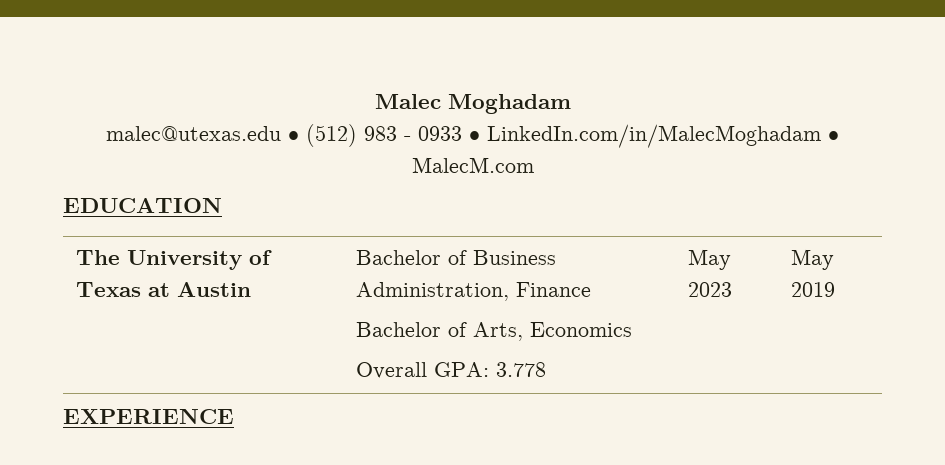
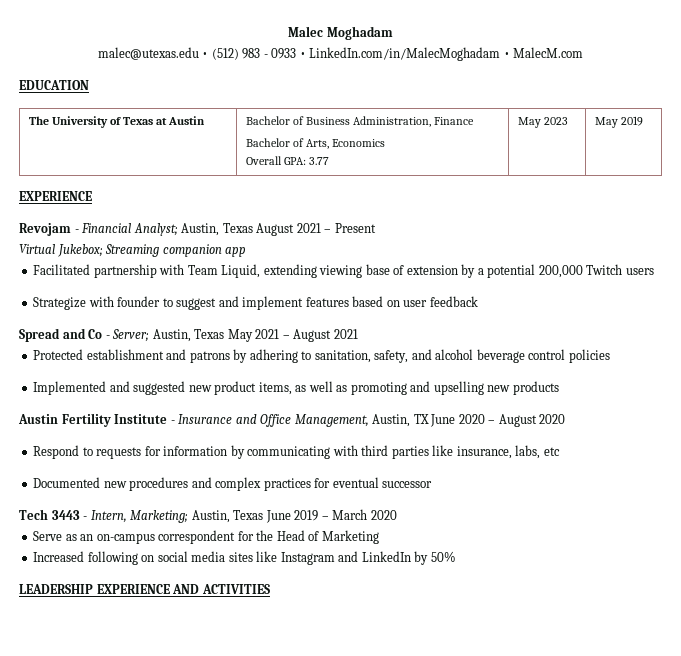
[495,362,546,377] 3.778 -> [308,157,329,165] 3.77
(234, 416) none -> [19,223,376,236] [19,244,247,257] [33,264,654,278] [33,296,478,310] [19,328,358,342] [33,349,610,363] [33,381,559,395] [18,413,566,427] [33,445,560,459] [33,477,433,491] [19,509,397,523] [33,530,379,544] [33,551,456,565] [19,584,270,594] // Revojam - Financial Analyst; Austin, Texas August 2021 – Present // Virtual Jukebox; Streaming companion app // Facilitated partnership with Team Liquid, extending viewing base of extension by a potential 200,000 Twitch users // Strategize with founder to suggest and implement features based on user feedback // Spread and Co - Server; Austin, Texas May 2021 – August 2021 // Protected establishment and patrons by adhering to sanitation, safety, and alcohol beverage control policies // Implemented and suggested new product items, as well as promoting and upselling new products // Austin Fertility Institute - Insurance and Office Management, Austin, TX June 2020 – August 2020 // Respond to requests for information by communicating with third parties like insurance, labs, etc // Documented new procedures and complex practices for eventual successor // Tech 3443 - Intern, Marketing; Austin, Texas June 2019 – March 2020 // Serve as an on-campus correspondent for the Head of Marketing // Increased following on social media sites like Instagram and LinkedIn by 50% // LEADERSHIP EXPERIENCE AND ACTIVITIES

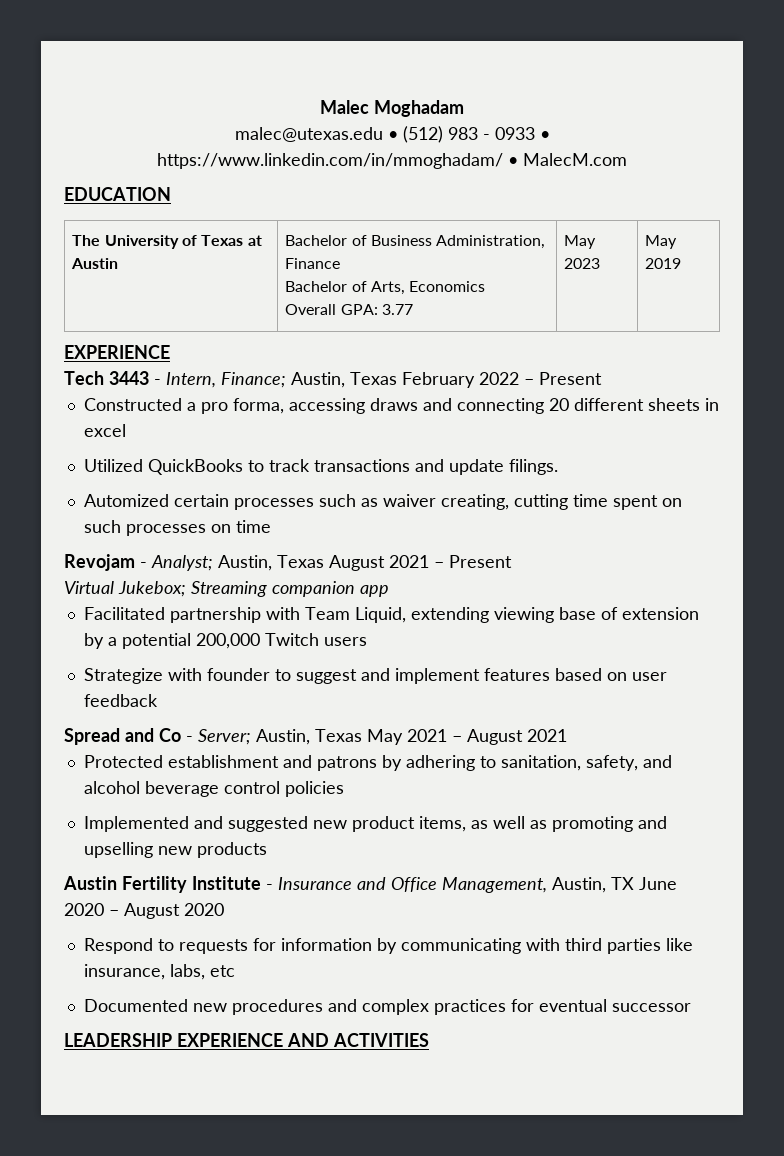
[309,47,501,61] LinkedIn.com/in/MalecMoghadam -> [157,153,503,169] https://www.linkedin.com/in/mmoghadam/
(92, 196) none -> [64,371,602,388] [83,398,719,414] [83,424,126,437] [83,459,558,475] [83,494,682,510] [83,520,271,536] // Tech 3443 - Intern, Finance; Austin, Texas February 2022 – Present // Constructed a pro forma, accessing draws and connecting 20 different sheets in excel // Utilized QuickBooks to track transactions and update filings. // Automized certain processes such as waiver creating, cutting time spent on such processes on time
[81,223,132,233] Financial -> (147, 565) none
[19,509,397,523] [33,530,379,544] [33,551,456,565] // Tech 3443 - Intern, Marketing; Austin, Texas June 2019 – March 2020 // Serve as an on-campus correspondent for the Head of Marketing // Increased following on social media sites like Instagram and LinkedIn by 50% -> (691, 1007) none

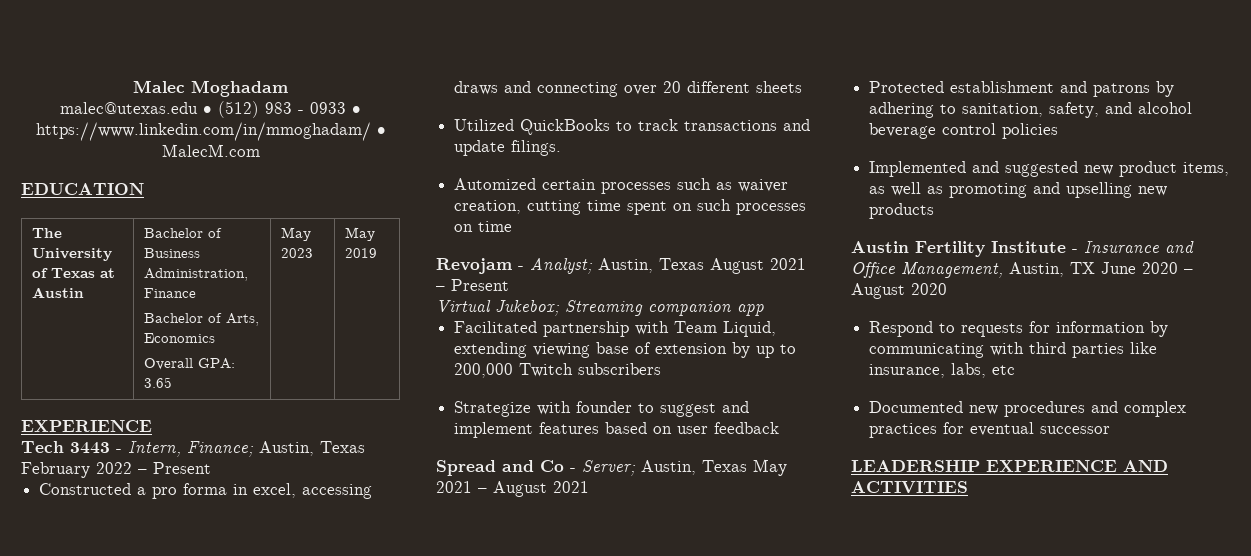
[382,304,414,315] 3.77 -> [144,377,173,388] 3.65
[232,398,284,414] forma, -> [183,483,297,498] forma in excel,
(544, 406) none -> [624,85,658,95] over
[704,398,719,411] [83,424,126,437] in excel -> (803, 87) none
[440,494,509,510] creating, -> [454,200,522,214] creation,
[107,633,191,649] a potential -> [756,344,797,358] up to
[323,637,367,646] users -> [578,363,662,375] subscribers

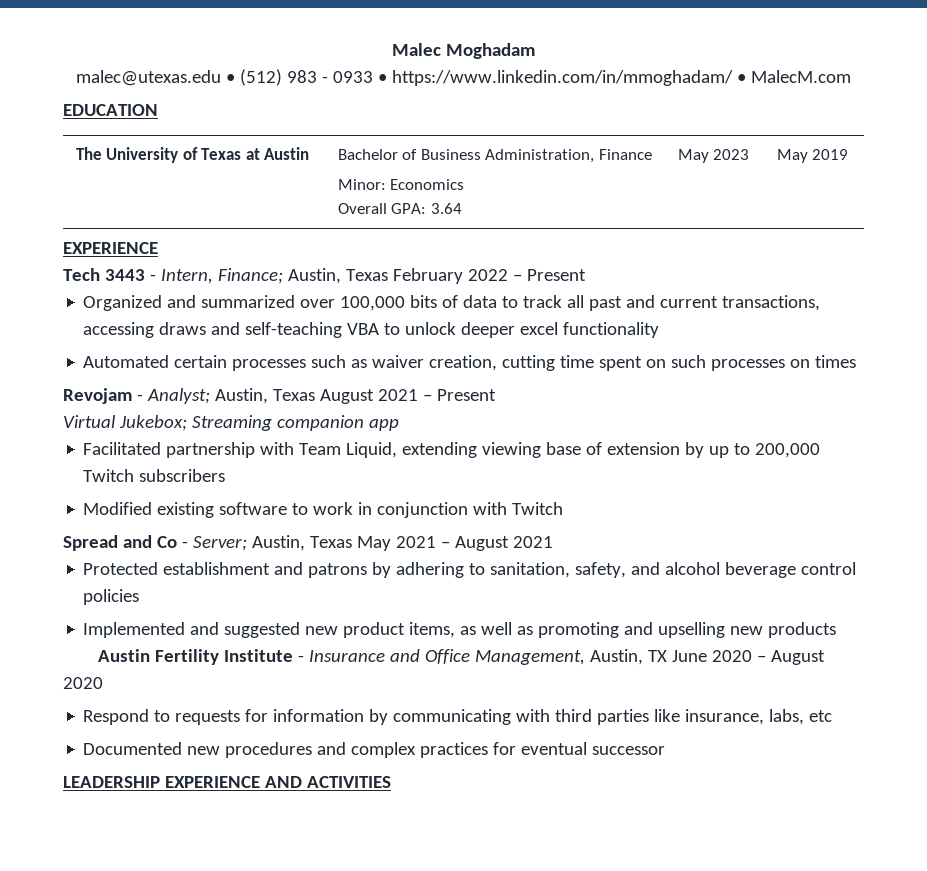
[144,313,260,326] Bachelor of Arts, -> [337,179,386,190] Minor:
[144,377,173,388] 3.65 -> [430,203,462,214] 3.64
[39,483,373,499] [454,81,803,97] [454,119,811,135] [454,140,562,156] [454,178,537,190] Constructed a pro forma in excel, accessing draws and connecting over 20 different sheets // Utilized QuickBooks to track transactions and update filings. // Automized -> [83,295,821,311] [83,322,660,338] [83,355,170,368] Organized and summarized over 100,000 bits of data to track all past and current transactions, accessing draws and self-teaching VBA to unlock deeper excel functionality // Automated
[478,221,513,232] time -> [815,355,857,368] times
[454,401,750,417] [454,422,780,438] Strategize with founder to suggest and implement features based on user feedback -> [83,502,564,518] Modified existing software to work in conjunction with Twitch

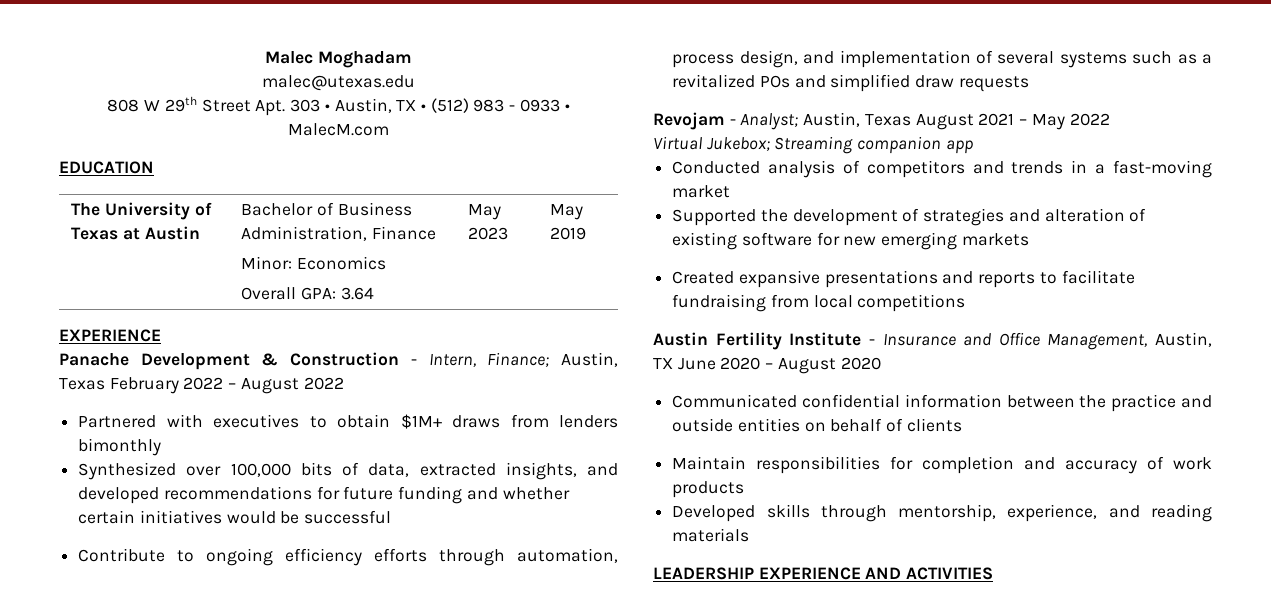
(222, 78) none -> [107,96,417,116] // 808 W 29th Street Apt. 303 • Austin, TX
[391,70,746,86] https://www.linkedin.com/in/mmoghadam/ • -> (570, 107) none
[63,268,145,281] Tech 3443 -> [59,352,400,370] Panache Development & Construction
[526,269,586,281] [83,295,821,311] [83,322,660,338] [83,355,857,371] Present // Organized and summarized over 100,000 bits of data to track all past and current transactions, accessing draws and self-teaching VBA to unlock deeper excel functionality // Automated certain processes such as waiver creation, cutting time spent on such processes on times -> [240,377,344,394] [78,414,618,429] [78,438,162,456] [78,462,618,480] [78,486,570,504] [78,510,392,524] [78,548,618,566] [672,50,1212,68] [672,74,1029,92] August 2022 // Partnered with executives to obtain $1M+ draws from lenders bimonthly // Synthesized over 100,000 bits of data, extracted insights, and developed recommendations for future funding and whether certain initiatives would be successful // Contribute to ongoing efficiency efforts through automation, process design, and implementation of several systems such as a revitalized POs and simplified draw requests
[436,389,496,401] Present -> [1031,113,1110,130] May 2022
[83,442,821,458] [83,469,226,482] [83,502,564,518] [63,535,553,551] [83,562,857,578] [83,589,140,605] [83,622,837,638] Facilitated partnership with Team Liquid, extending viewing base of extension by up to 200,000 Twitch subscribers // Modified existing software to work in conjunction with Twitch // Spread and Co - Server; Austin, Texas May 2021 – August 2021 // Protected establishment and patrons by adhering to sanitation, safety, and alcohol beverage control policies // Implemented and suggested new product items, as well as promoting and upselling new products -> [672,160,1212,178] [672,185,731,198] [672,208,1147,226] [672,232,1029,250] [672,270,1135,288] [672,294,966,312] Conducted analysis of competitors and trends in a fast-moving market // Supported the development of strategies and alteration of existing software for new emerging markets // Created expansive presentations and reports to facilitate fundraising from local competitions
[83,709,833,725] [83,742,666,758] Respond to requests for information by communicating with third parties like insurance, labs, etc // Documented new procedures and complex practices for eventual successor -> [672,394,1212,412] [672,418,962,432] [672,456,1212,474] [672,481,745,498] [672,504,1212,522] [672,528,750,542] Communicated confidential information between the practice and outside entities on behalf of clients // Maintain responsibilities for completion and accuracy of work products // Developed skills through mentorship, experience, and reading materials

